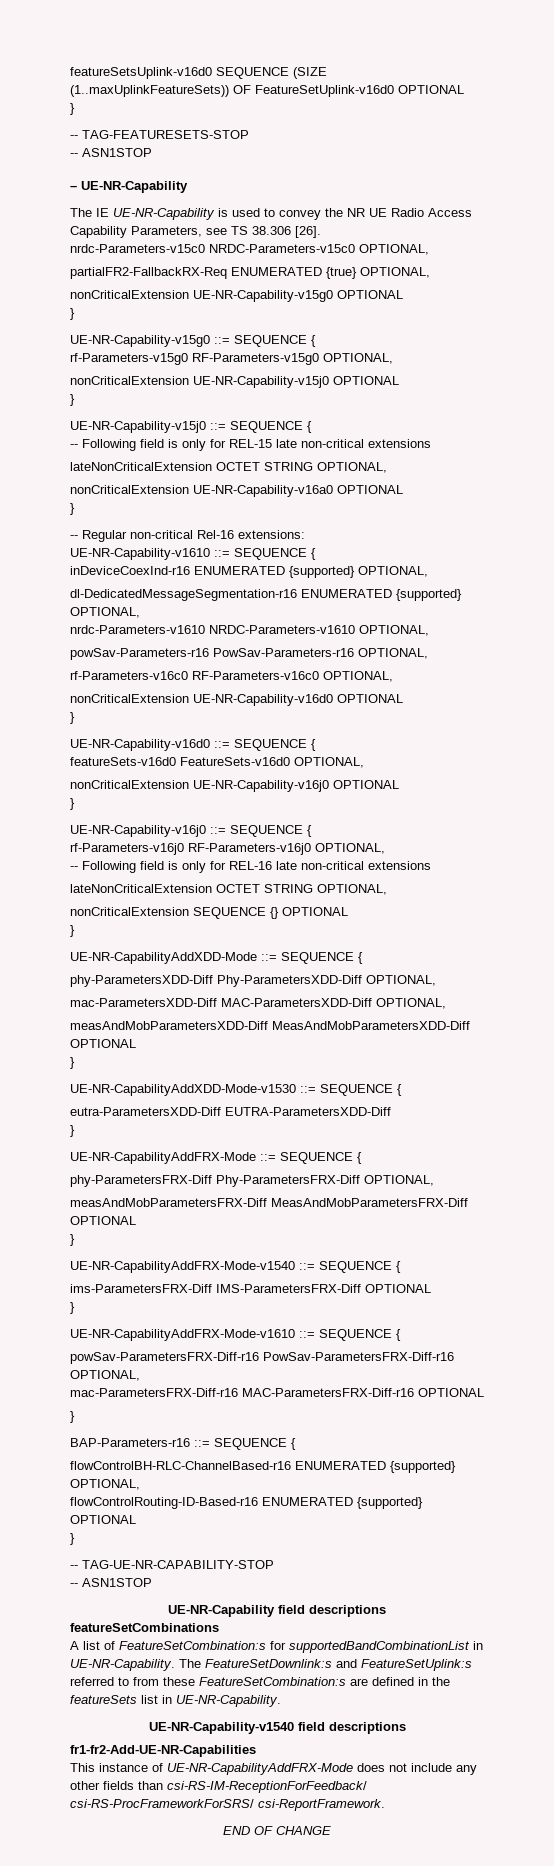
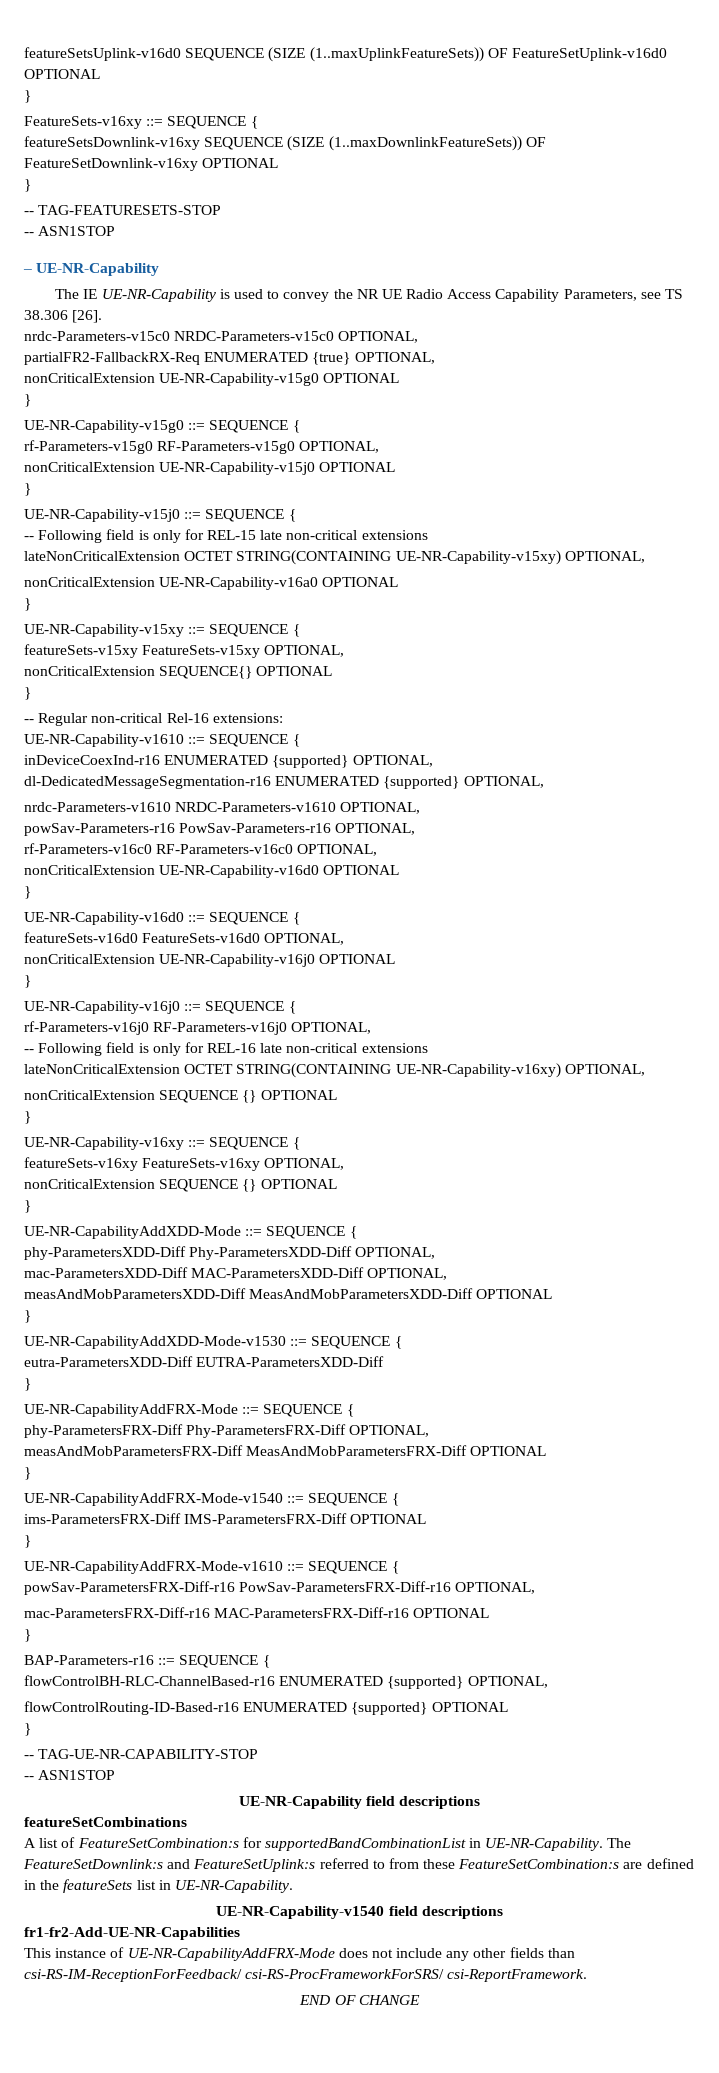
(75, 109) none -> [24,116,258,129] [24,136,546,151] [24,158,279,171] [24,179,31,192] // FeatureSets-v16xy ::= SEQUENCE { // featureSetsDownlink-v16xy SEQUENCE (SIZE (1..maxDownlinkFeatureSets)) OF FeatureSetDownlink-v16xy OPTIONAL // }
[264,462,313,471] STRING -> [236,550,561,565] STRING(CONTAINING UE-NR-Capability-v15xy)
(75, 509) none -> [24,624,300,637] [24,644,345,658] [24,666,333,679] [24,687,31,700] // UE-NR-Capability-v15xy ::= SEQUENCE { // featureSets-v15xy FeatureSets-v15xy OPTIONAL, // nonCriticalExtension SEQUENCE{} OPTIONAL // }
[264,884,313,893] STRING -> [236,1063,645,1078] [24,1090,337,1103] [24,1111,31,1124] [24,1137,300,1150] [24,1157,261,1171] STRING(CONTAINING UE-NR-Capability-v16xy) OPTIONAL, // nonCriticalExtension SEQUENCE {} OPTIONAL // } // UE-NR-Capability-v16xy ::= SEQUENCE { // featureSets-v16xy FeatureSets-v16xy

